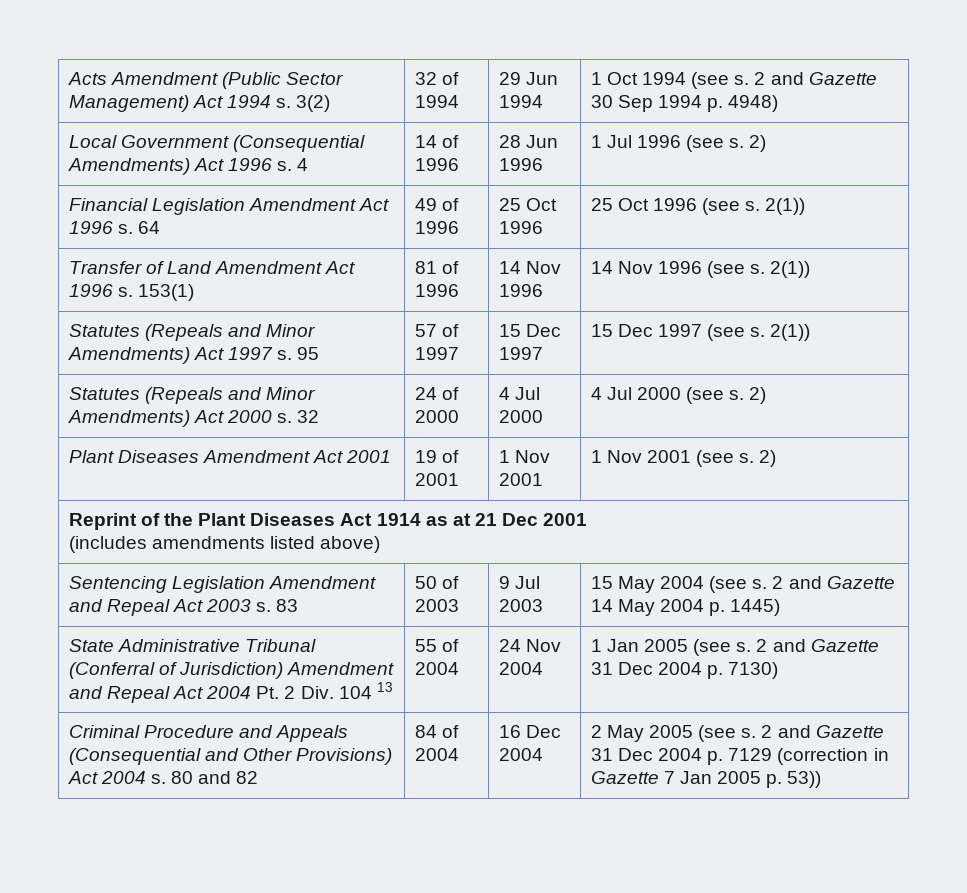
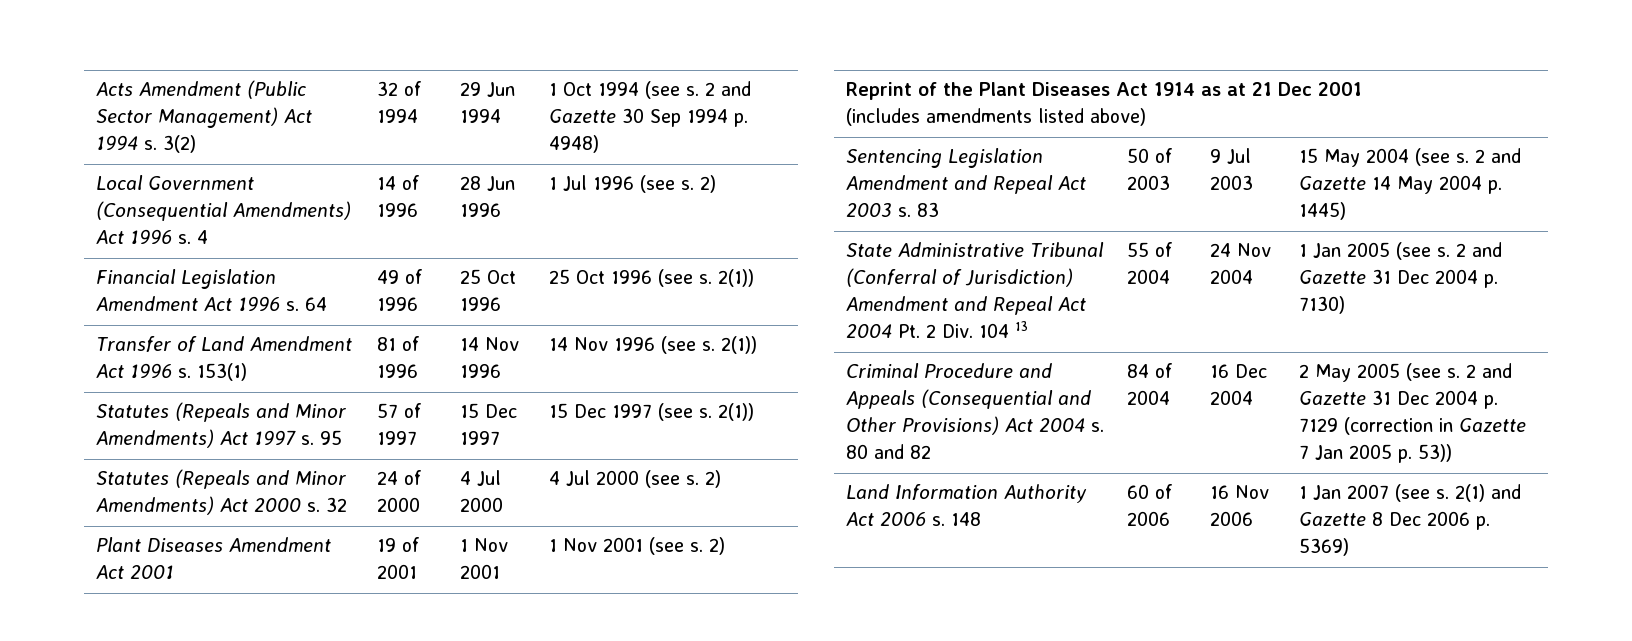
(822, 779) none -> [845,484,1087,503] [845,512,981,526] [1126,484,1173,499] [1126,511,1170,526] [1209,485,1269,499] [1209,511,1253,526] [1298,484,1521,502] [1298,511,1490,530] [1298,538,1349,556] // Land Information Authority Act 2006 s. 148 | 60 of 2006 | 16 Nov 2006 | 1 Jan 2007 (see s. 2(1) and Gazette 8 Dec 2006 p. 5369)

